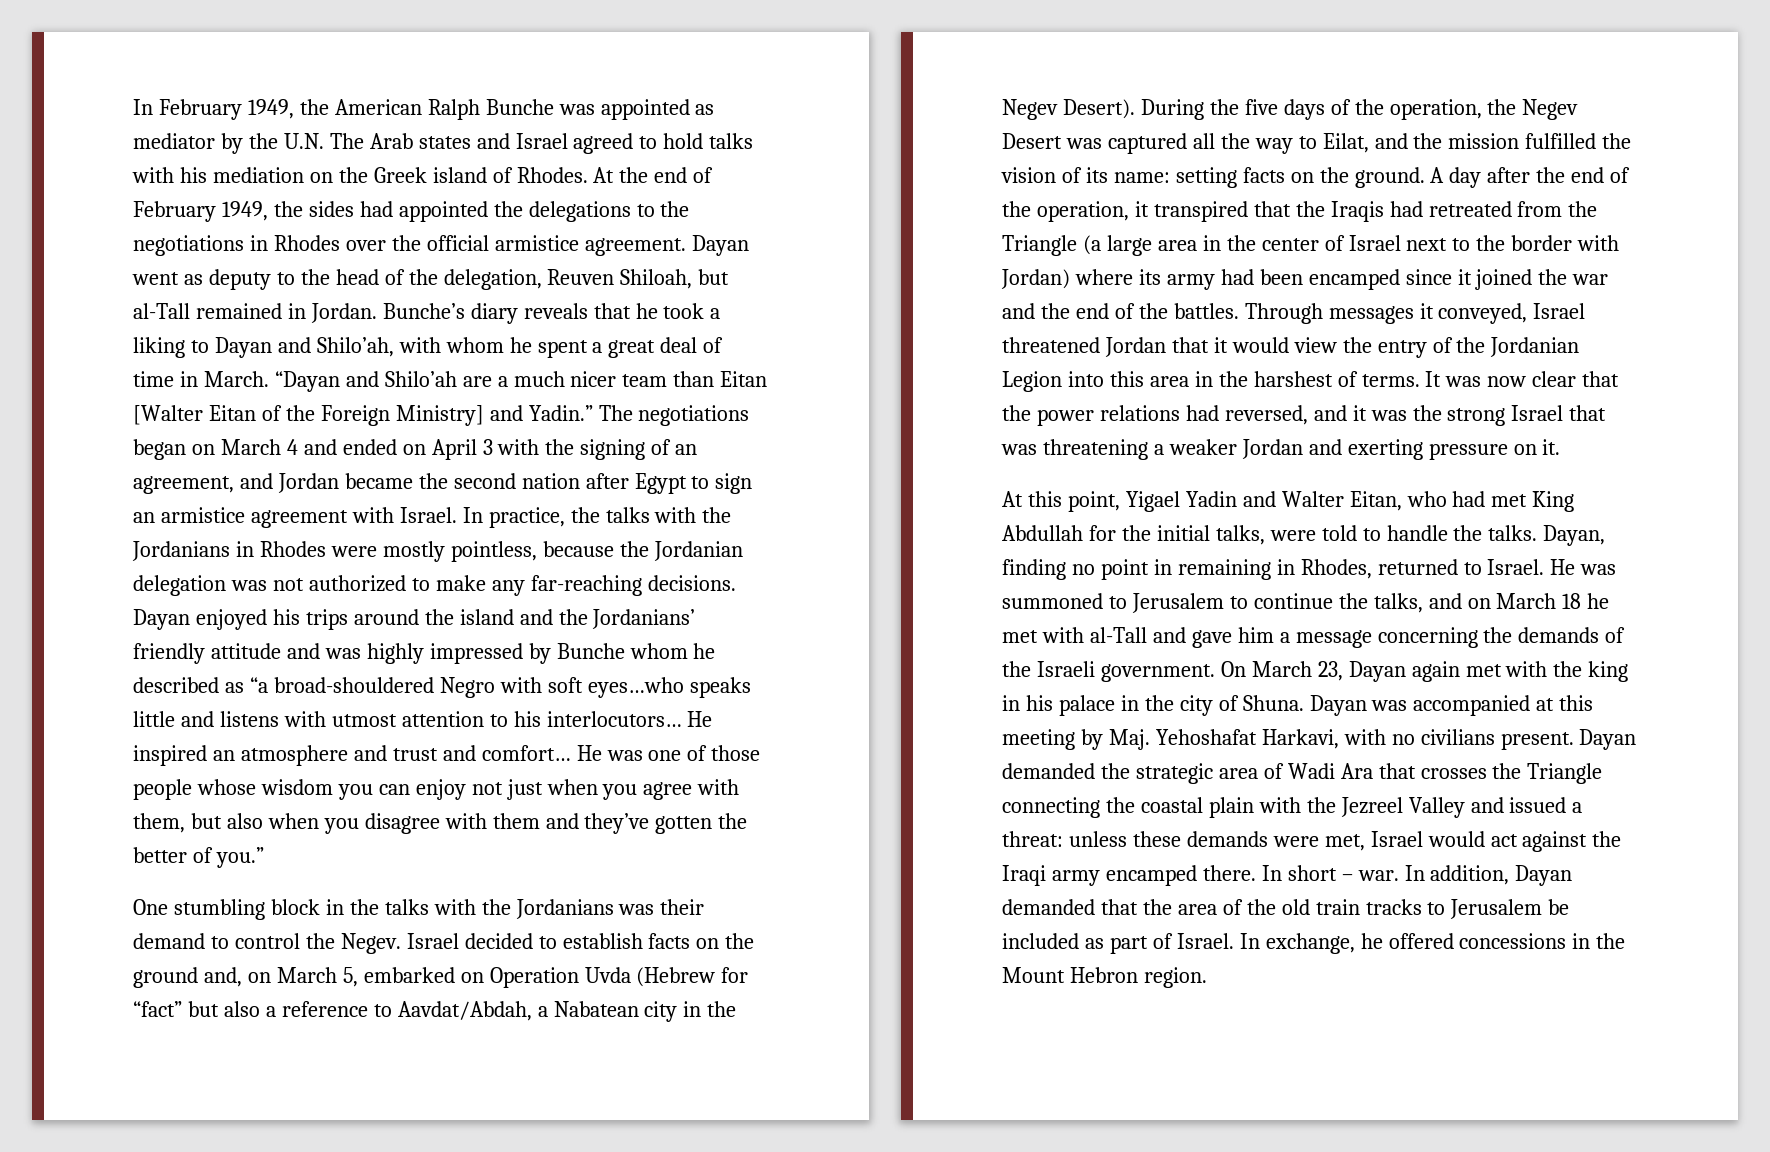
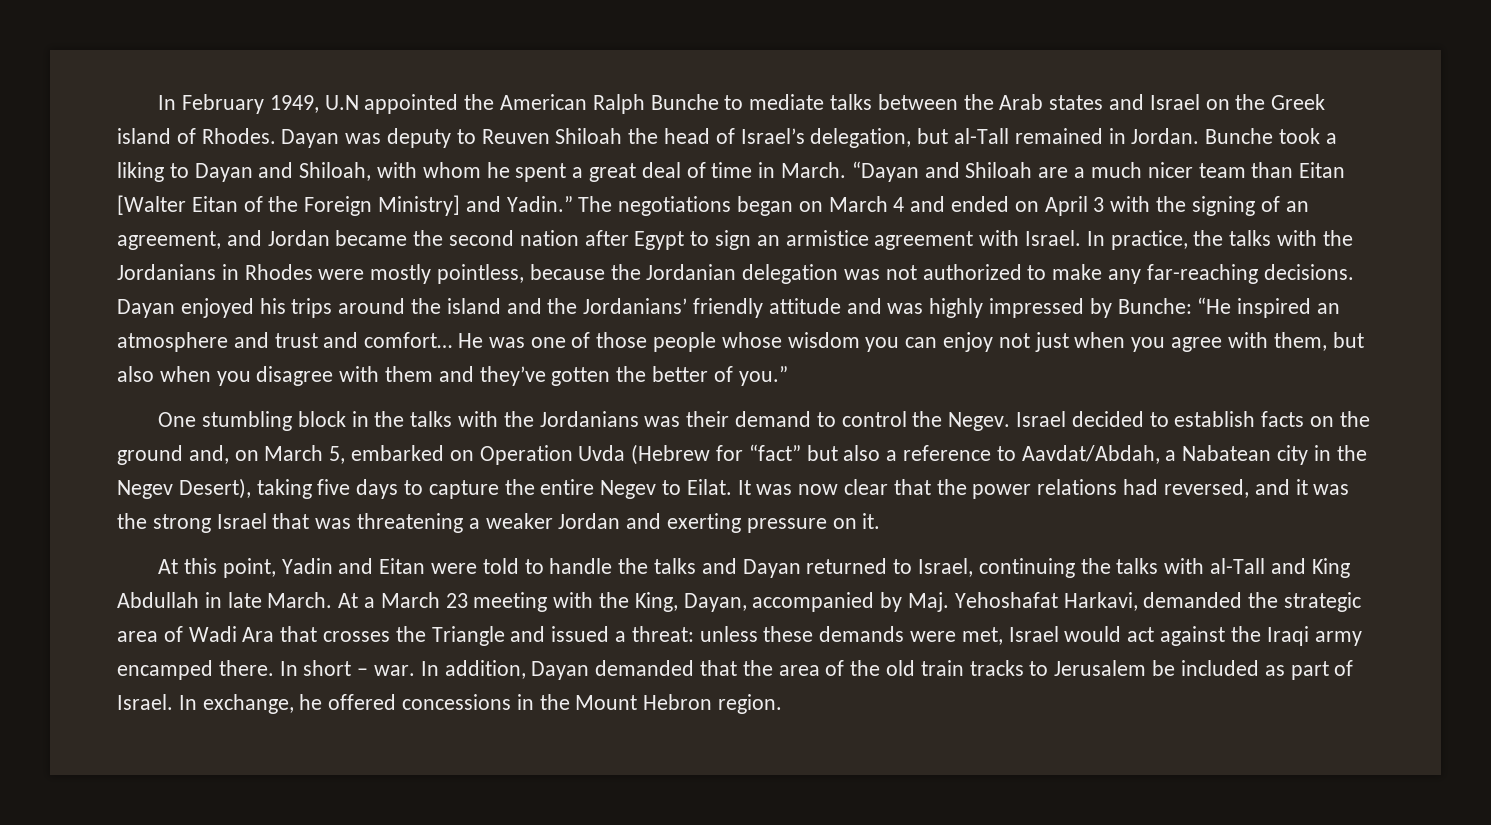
(294, 109) none -> [324,94,459,114] U.N appointed
[558,99,715,120] [133,133,754,154] [132,167,304,183] was appointed as mediator by the U.N. The Arab states and Israel agreed to hold talks with his mediation -> [724,94,1200,110] to mediate talks between the Arab states and Israel
[593,167,714,183] [133,201,690,222] [133,235,749,256] [132,269,693,290] At the end of February 1949, the sides had appointed the delegations to the negotiations in Rhodes over the official armistice agreement. Dayan went as deputy to the head of the delegation, Reuven Shiloah, -> [281,128,912,148] Dayan was deputy to Reuven Shiloah the head of Israel’s delegation,
[382,303,658,324] Bunche’s diary reveals that he -> [1205,128,1274,144] Bunche
[316,337,394,357] Shilo’ah, -> [299,162,372,181] Shiloah,
[384,371,457,387] Shilo’ah -> [965,162,1033,178] Shiloah
[556,643,716,659] [133,677,751,698] [133,711,713,727] Bunche whom he described as “a broad-shouldered Negro with soft eyes…who speaks little and listens with utmost attention to his interlocutors… He -> [1117,297,1232,314] Bunche: “He
[1062,99,1579,120] [1002,133,1632,154] [1001,167,1631,188] [1002,201,1598,222] [1002,235,1620,256] [1001,269,1609,290] [1002,303,1586,324] [1002,337,1580,358] [1002,371,1420,392] Desert). During the five days of the operation, the Negev Desert was captured all the way to Eilat, and the mission fulfilled the vision of its name: setting facts on the ground. A day after the end of the operation, it transpired that the Iraqis had retreated from the Triangle (a large area in the center of Israel next to the border with Jordan) where its army had been encamped since it joined the war and the end of the battles. Through messages it conveyed, Israel threatened Jordan that it would view the entry of the Jordanian Legion into this area in the harshest of terms. -> [178,478,732,499] Desert), taking five days to capture the entire Negev to Eilat.
[1125,491,1180,512] Yigael -> (276, 568) none
[1281,491,1575,512] [1002,525,1265,545] Walter Eitan, who had met King Abdullah for the initial talks, -> [379,558,426,574] Eitan
[1488,525,1606,546] [1002,559,1617,580] [1002,593,1610,613] [1002,627,1626,648] [1002,661,1629,682] [1002,695,1594,716] [1002,729,1637,750] talks. Dayan, finding no point in remaining in Rhodes, returned to Israel. He was summoned to Jerusalem to continue the talks, and on March 18 he met with al-Tall and gave him a message concerning the demands of the Israeli government. On March 23, Dayan again met with the king in his palace in the city of Shuna. Dayan was accompanied at this meeting by Maj. Yehoshafat Harkavi, with no civilians present. Dayan -> [653,558,1350,578] [117,592,1138,612] talks and Dayan returned to Israel, continuing the talks with al-Tall and King Abdullah in late March. At a March 23 meeting with the King, Dayan, accompanied by Maj. Yehoshafat Harkavi,
[1002,797,1465,818] connecting the coastal plain with the Jezreel Valley -> (505, 636) none

